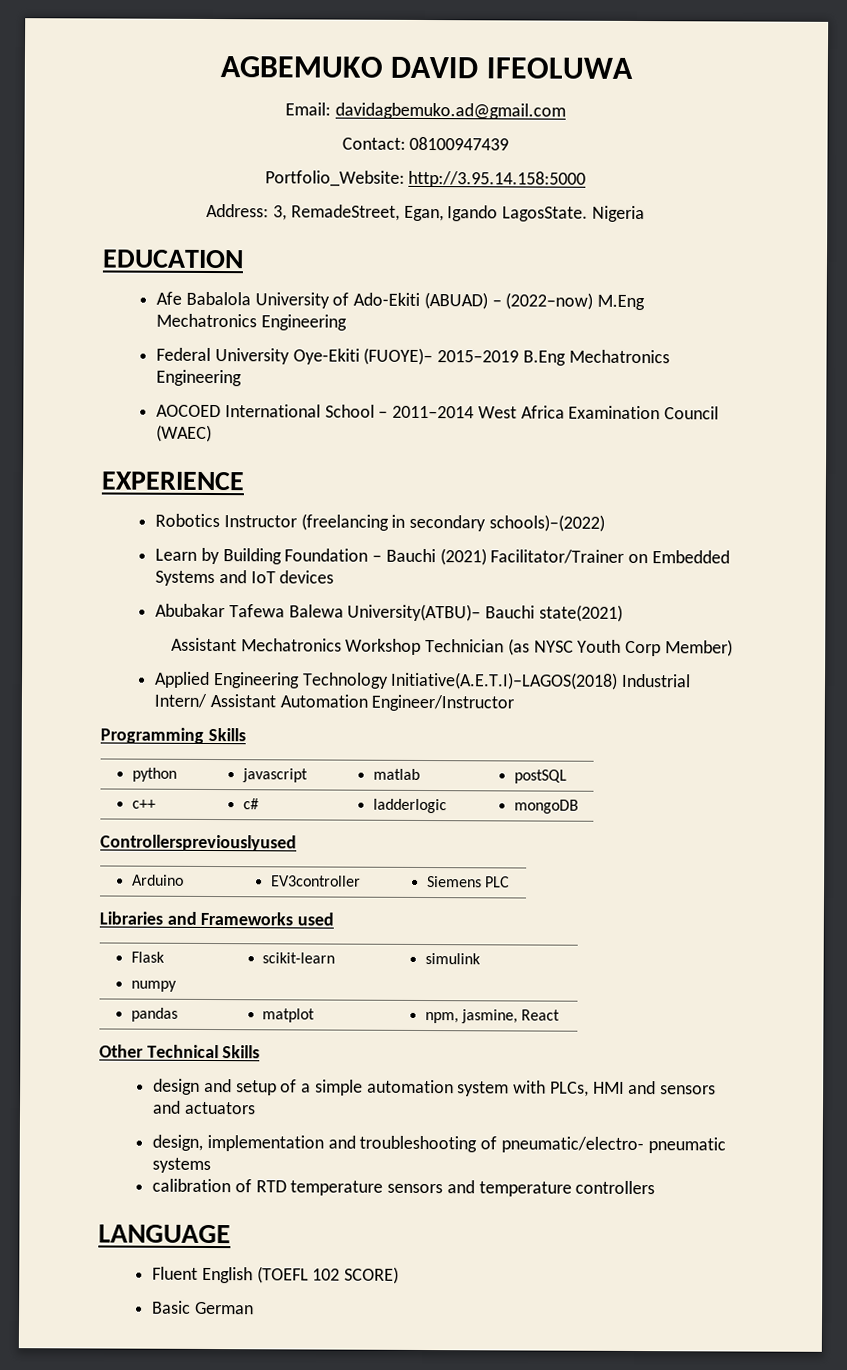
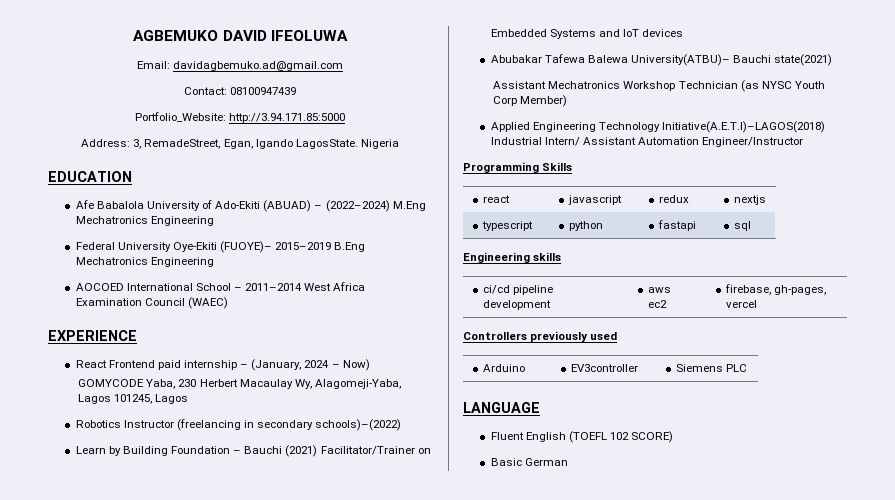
[408,170,587,188] http://3.95.14.158:5000 -> [229,113,346,123] http://3.94.171.85:5000
[505,292,594,310] (2022–now) -> [325,200,390,212] (2022–2024)
(245, 481) none -> [75,359,370,371] [78,379,401,389] [78,394,189,404] // React Frontend paid internship – (January, 2024 – Now) // GOMYCODE Yaba, 230 Herbert Macaulay Wy, Alagomeji-Yaba, Lagos 101245, Lagos
[131,767,177,782] python -> [483,195,511,203] react
[372,768,420,780] [513,769,567,784] [131,799,156,809] [242,798,259,810] [372,798,447,814] [513,799,579,814] [100,834,297,852] [131,874,184,886] [270,875,361,887] [426,876,510,888] [99,911,335,926] [130,951,165,963] [130,980,177,992] [262,952,336,964] [424,953,481,965] [130,1007,178,1022] [262,1008,316,1023] [424,1009,561,1024] [99,1044,261,1059] [153,1078,716,1097] [152,1100,256,1115] [152,1134,726,1154] [152,1157,212,1174] [152,1178,656,1197] matlab | postSQL // c++ | c# | ladderlogic | mongoDB // Controllerspreviouslyused // Arduino | EV3controller | Siemens PLC // Libraries and Frameworks used // Flask // numpy | scikit-learn | simulink // pandas | matplot | npm, jasmine, React // Other Technical Skills // design and setup of a simple automation system with PLCs, HMI and sensors and actuators // design, implementation and troubleshooting of pneumatic/electro- pneumatic systems // calibration of RTD temperature sensors and temperature controllers -> [659,195,690,203] [734,195,767,205] [482,221,534,231] [569,221,604,231] [658,220,697,231] [734,221,752,231] [463,252,562,263] [483,285,554,295] [483,300,552,310] [648,287,672,293] [648,300,668,308] [725,284,827,295] [726,300,758,308] [463,331,618,342] [483,364,526,372] [571,364,639,372] [676,364,748,372] redux | nextjs // typescript | python | fastapi | sql // Engineering skills // ci/cd pipeline development | aws ec2 | firebase, gh-pages, vercel // Controllers previously used // Arduino | EV3controller | Siemens PLC

